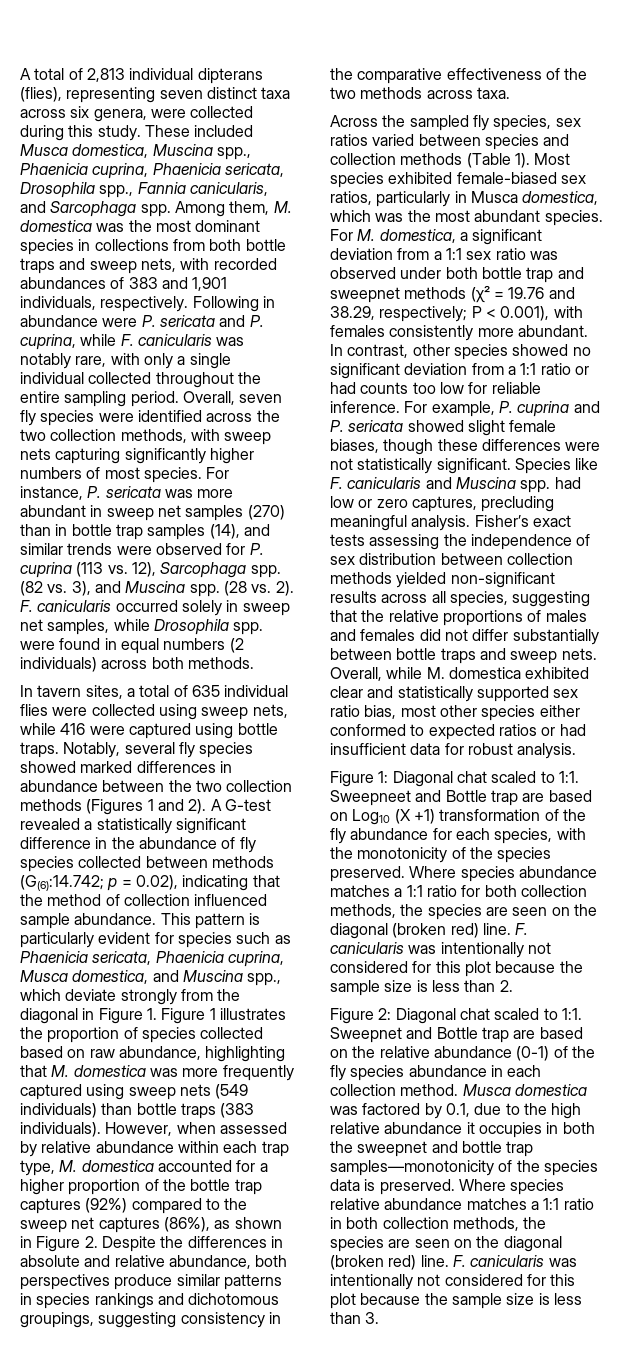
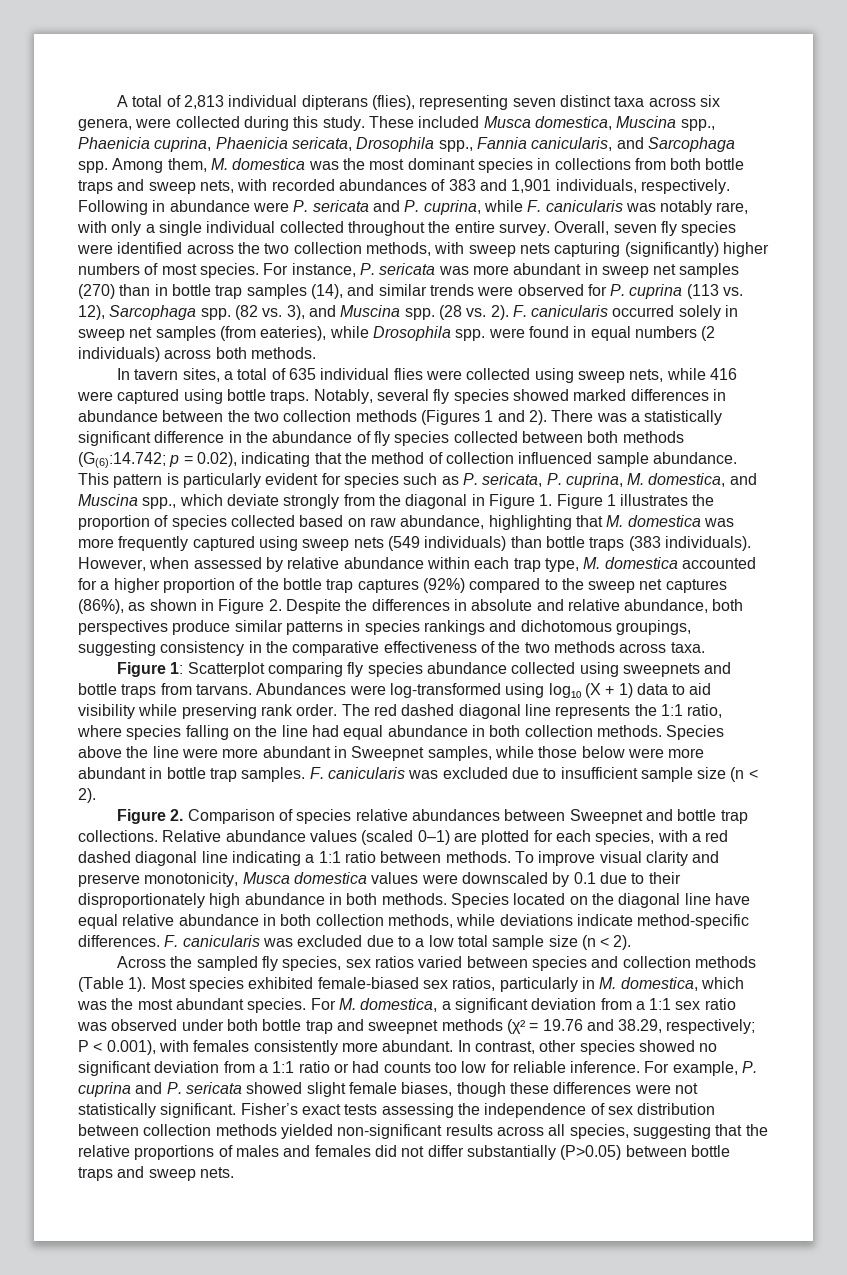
[64,391,179,407] sampling period. -> [498,223,550,236] survey.
[124,448,206,464] significantly -> [624,242,719,257] (significantly)
[47,619,110,635] samples, -> [155,326,327,341] samples (from eateries),
[210,799,271,811] [20,818,80,830] A G-test revealed -> [551,410,627,422] There was
(208, 862) none -> [587,431,619,443] both
[20,951,284,967] [20,970,68,982] Phaenicia sericata, Phaenicia cuprina, Musca -> [462,473,645,488] P. sericata, P. cuprina, M.
(510, 93) none -> [117,662,732,677] [78,683,712,698] [78,704,723,719] [77,725,725,740] [78,746,705,761] [78,767,758,782] [78,788,96,803] [117,809,748,824] [78,830,729,845] [78,851,720,866] [78,872,681,887] [78,893,750,908] [78,914,750,929] [78,935,632,950] // Figure 1: Scatterplot comparing fly species abundance collected using sweepnets and bottle traps from tarvans. Abundances were log-transformed using log₁₀ (X + 1) data to aid visibility while preserving rank order. The red dashed diagonal line represents the 1:1 ratio, where species falling on the line had equal abundance in both collection methods. Species above the line were more abundant in Sweepnet samples, while those below were more abundant in bottle trap samples. F. canicularis was excluded due to insufficient sample size (n < 2). // Figure 2. Comparison of species relative abundances between Sweepnet and bottle trap collections. Relative abundance values (scaled 0–1) are plotted for each species, with a red dashed diagonal line indicating a 1:1 ratio between methods. To improve visual clarity and preserve monotonicity, Musca domestica values were downscaled by 0.1 due to their disproportionately high abundance in both methods. Species located on the diagonal line have equal relative abundance in both collection methods, while deviations indicate method-specific differences. F. canicularis was excluded due to a low total sample size (n < 2).
[470,191,518,203] Musca -> [599,977,617,989] M.
[514,458,599,474] [330,477,581,493] [330,496,555,512] [330,515,471,531] Species like F. canicularis and Muscina spp. had low or zero captures, precluding meaningful analysis. -> (237, 1110) none
(599, 637) none -> [560,1145,622,1160] (P>0.05)
[330,667,590,681] [330,686,579,702] [330,705,580,721] [330,724,586,740] [330,743,577,759] [330,771,579,787] [330,790,592,806] [330,809,586,825] [330,828,586,844] [330,847,552,863] [330,866,597,882] [330,885,587,897] [330,904,597,920] [330,923,529,939] [330,942,551,958] [330,961,583,977] [330,980,513,996] [330,1008,582,1024] [330,1027,583,1043] [330,1046,595,1061] [330,1065,542,1081] [330,1084,587,1096] [330,1103,582,1119] [330,1122,595,1138] [330,1141,534,1157] [330,1160,598,1176] [330,1179,565,1195] [330,1198,594,1210] [330,1217,547,1231] [330,1236,562,1252] [330,1255,577,1270] [330,1274,576,1290] [330,1293,582,1309] [330,1312,380,1324] Overall, while M. domestica exhibited clear and statistically supported sex ratio bias, most other species either conformed to expected ratios or had insufficient data for robust analysis. // Figure 1: Diagonal chat scaled to 1:1. Sweepneet and Bottle trap are based on Log10 (X +1) transformation of the fly abundance for each species, with the monotonicity of the species preserved. Where species abundance matches a 1:1 ratio for both collection methods, the species are seen on the diagonal (broken red) line. F. canicularis was intentionally not considered for this plot because the sample size is less than 2. // Figure 2: Diagonal chat scaled to 1:1. Sweepnet and Bottle trap are based on the relative abundance (0-1) of the fly species abundance in each collection method. Musca domestica was factored by 0.1, due to the high relative abundance it occupies in both the sweepnet and bottle trap samples—monotonicity of the species data is preserved. Where species relative abundance matches a 1:1 ratio in both collection methods, the species are seen on the diagonal (broken red) line. F. canicularis was intentionally not considered for this plot because the sample size is less than 3. -> (234, 1172) none

